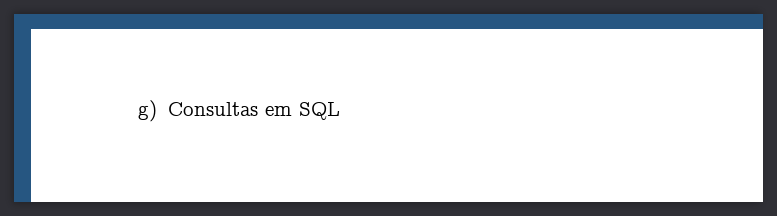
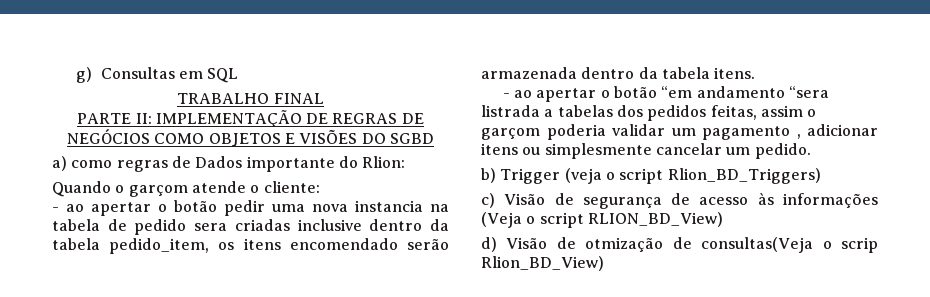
(340, 111) none -> [177,93,324,104] [77,110,424,127] [67,129,434,147] [52,156,406,172] [52,181,320,197] [52,200,449,216] [52,219,450,235] [52,238,450,254] [481,67,756,79] [502,86,829,102] [481,105,817,121] [481,124,878,140] [481,143,811,159] [481,168,821,184] [481,192,878,209] [481,212,723,228] [481,237,878,253] [481,256,604,271] // TRABALHO FINAL // PARTE II: IMPLEMENTAÇÃO DE REGRAS DE NEGÓCIOS COMO OBJETOS E VISÕES DO SGBD // a) como regras de Dados importante do Rlion: // Quando o garçom atende o cliente: // - ao apertar o botão pedir uma nova instancia na tabela de pedido sera criadas inclusive dentro da tabela pedido_item, os itens encomendado serão armazenada dentro da tabela itens. // - ao apertar o botão “em andamento “sera listrada a tabelas dos pedidos feitas, assim o garçom poderia validar um pagamento , adicionar itens ou simplesmente cancelar um pedido. // b) Trigger (veja o script Rlion_BD_Triggers) // c) Visão de segurança de acesso às informações (Veja o script RLION_BD_View) // d) Visão de otmização de consultas(Veja o scrip Rlion_BD_View)

